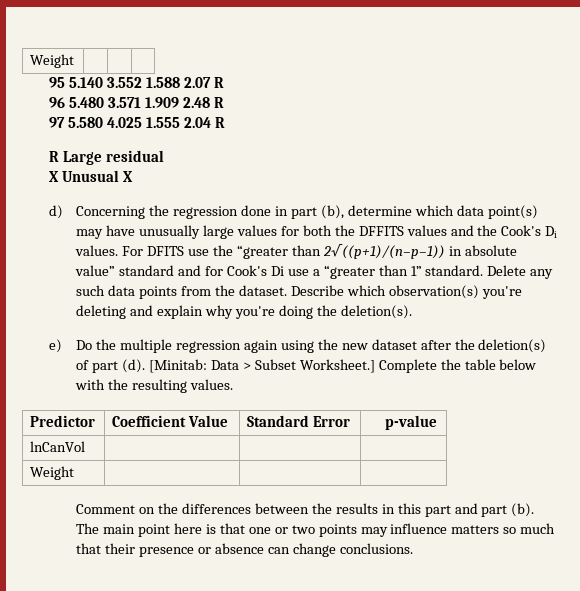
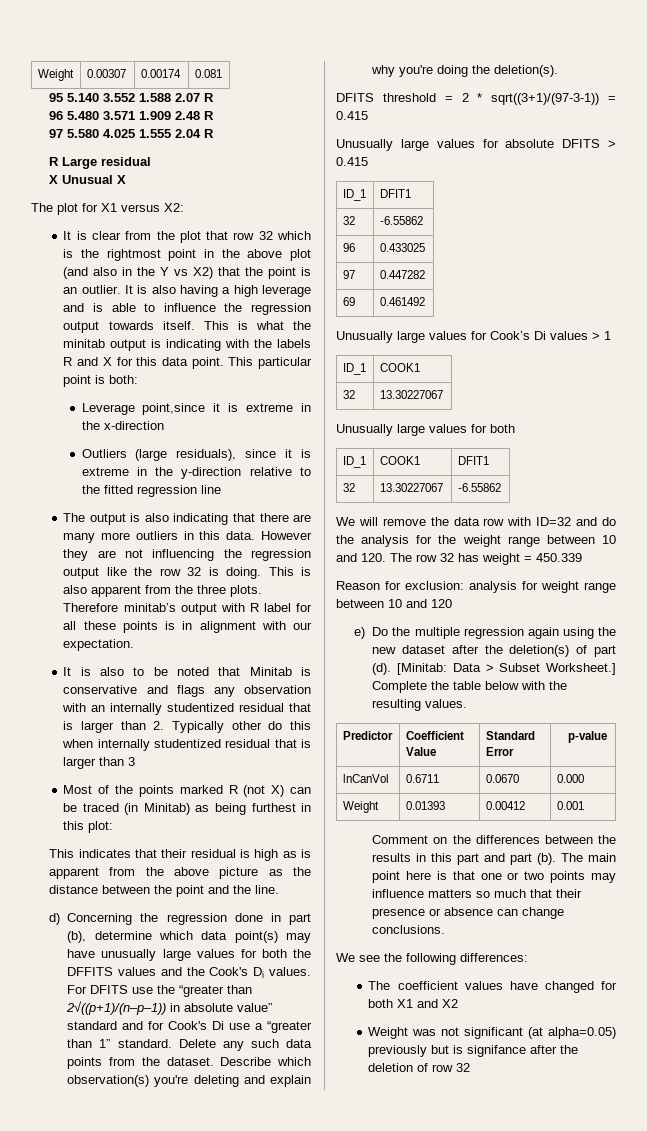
[30,54,75,68] Weight | | | -> [37,69,74,81] [86,69,126,78] [140,69,181,78] [194,69,222,78] Weight | 0.00307 | 0.00174 | 0.081
(134, 176) none -> [31,203,184,215] [63,231,311,243] [63,249,311,261] [63,267,311,279] [63,285,311,297] [63,303,311,315] [63,321,312,333] [63,339,311,351] [63,357,312,369] [63,375,139,387] [81,403,312,415] [81,421,164,430] [81,449,312,461] [81,467,311,479] [81,485,221,497] [63,513,311,525] [63,531,312,543] [63,549,311,561] [63,567,311,579] [63,585,263,597] [63,603,313,615] [63,621,313,633] [63,639,135,651] [63,667,311,676] [63,685,311,697] [62,703,311,715] [63,721,311,733] [62,739,311,751] [63,757,136,769] [63,785,311,797] [63,803,312,815] [63,821,114,833] [49,849,311,861] [49,867,312,879] [49,885,280,897] // The plot for X1 versus X2: // It is clear from the plot that row 32 which is the rightmost point in the above plot (and also in the Y vs X2) that the point is an outlier. It is also having a high leverage and is able to influence the regression output towards itself. This is what the minitab output is indicating with the labels R and X for this data point. This particular point is both: // Leverage point,since it is extreme in the x-direction // Outliers (large residuals), since it is extreme in the y-direction relative to the fitted regression line // The output is also indicating that there are many more outliers in this data. However they are not influencing the regression output like the row 32 is doing. This is also apparent from the three plots. Therefore minitab’s output with R label for all these points is in alignment with our expectation. // It is also to be noted that Minitab is conservative and flags any observation with an internally studentized residual that is larger than 2. Typically other do this when internally studentized residual that is larger than 3 // Most of the points marked R (not X) can be traced (in Minitab) as being furthest in this plot: // This indicates that their residual is high as is apparent from the above picture as the distance between the point and the line.
(412, 312) none -> [336,93,616,105] [336,111,368,120] [336,139,616,151] [336,157,368,166] [342,189,366,201] [379,189,411,198] [342,216,355,225] [379,216,423,225] [342,243,355,252] [379,243,425,252] [342,270,355,279] [379,270,425,279] [342,297,355,306] [379,297,425,306] [336,331,611,343] [342,363,366,375] [379,363,420,372] [342,390,355,399] [379,390,443,399] [336,424,515,436] [342,456,366,468] [379,456,420,465] [457,456,489,465] [342,483,355,492] [379,483,443,492] [457,483,501,492] [336,517,616,526] [336,535,616,547] [336,553,582,565] [336,581,616,593] [336,599,452,608] // DFITS threshold = 2 * sqrt((3+1)/(97-3-1)) = 0.415 // Unusually large values for absolute DFITS > 0.415 // ID_1 | DFIT1 // 32 | -6.55862 // 96 | 0.433025 // 97 | 0.447282 // 69 | 0.461492 // Unusually large values for Cook’s Di values > 1 // ID_1 | COOK1 // 32 | 13.30227067 // Unusually large values for both // ID_1 | COOK1 | DFIT1 // 32 | 13.30227067 | -6.55862 // We will remove the data row with ID=32 and do the analysis for the weight range between 10 and 120. The row 32 has weight = 450.339 // Reason for exclusion: analysis for weight range between 10 and 120
[30,466,75,480] | | // Weight | | | -> [405,774,439,783] [485,774,519,783] [556,774,584,783] [342,801,379,813] [405,801,445,810] [485,801,525,810] [556,801,584,810] 0.6711 | 0.0670 | 0.000 // Weight | 0.01393 | 0.00412 | 0.001
(413, 548) none -> [336,953,528,965] [368,981,617,993] [368,999,459,1008] [368,1027,616,1039] [368,1045,579,1057] [368,1063,471,1072] // We see the following differences: // The coefficient values have changed for both X1 and X2 // Weight was not significant (at alpha=0.05) previously but is signifance after the deletion of row 32

